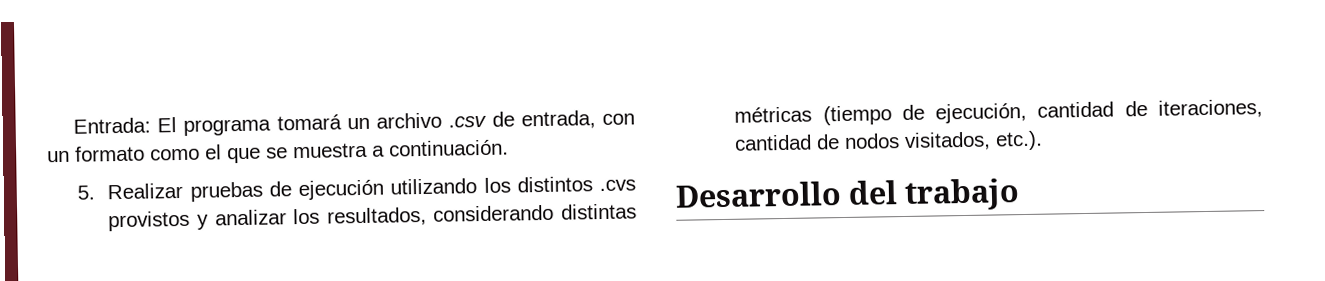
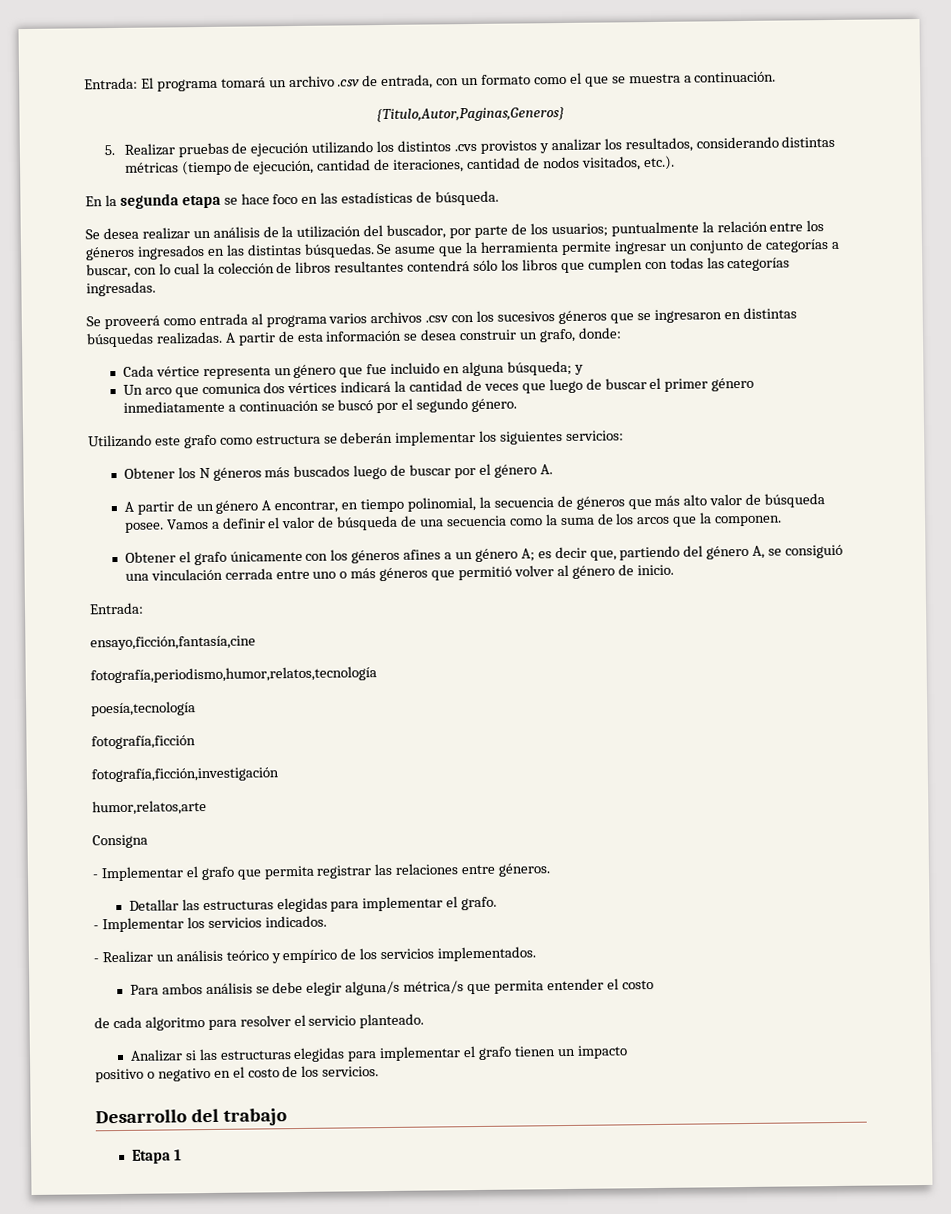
(509, 148) none -> [375,106,565,123] // {Titulo,Autor,Paginas,Generos}
(1044, 140) none -> [85,190,500,209] [85,220,825,240] [85,238,840,261] [86,257,791,279] [86,281,156,297] [86,307,797,330] [86,327,622,348] [122,360,584,380] [122,377,755,398] [122,398,518,414] [88,430,625,449] [123,463,553,481] [123,493,826,515] [124,512,783,533] [124,544,844,566] [124,564,674,582] [89,602,144,615] [90,635,256,651] [90,666,377,684] [91,701,196,717] [91,735,196,750] [91,767,279,783] [92,800,207,816] [92,834,148,849] [92,863,552,882] [128,896,498,913] [93,915,327,933] [93,946,537,964] [129,978,654,996] [94,1013,425,1031] [129,1045,628,1063] [95,1065,380,1083] // En la segunda etapa se hace foco en las estadísticas de búsqueda. // Se desea realizar un análisis de la utilización del buscador, por parte de los usuarios; puntualmente la relación entre los géneros ingresados en las distintas búsquedas. Se asume que la herramienta permite ingresar un conjunto de categorías a buscar, con lo cual la colección de libros resultantes contendrá sólo los libros que cumplen con todas las categorías ingresadas. // Se proveerá como entrada al programa varios archivos .csv con los sucesivos géneros que se ingresaron en distintas búsquedas realizadas. A partir de esta información se desea construir un grafo, donde: // Cada vértice representa un género que fue incluido en alguna búsqueda; y // Un arco que comunica dos vértices indicará la cantidad de veces que luego de buscar el primer género inmediatamente a continuación se buscó por el segundo género. // Utilizando este grafo como estructura se deberán implementar los siguientes servicios: // Obtener los N géneros más buscados luego de buscar por el género A. // A partir de un género A encontrar, en tiempo polinomial, la secuencia de géneros que más alto valor de búsqueda posee. Vamos a definir el valor de búsqueda de una secuencia como la suma de los arcos que la componen. // Obtener el grafo únicamente con los géneros afines a un género A; es decir que, partiendo del género A, se consiguió una vinculación cerrada entre uno o más géneros que permitió volver al género de inicio. // Entrada: // ensayo,ficción,fantasía,cine // fotografía,periodismo,humor,relatos,tecnología // poesía,tecnología // fotografía,ficción // fotografía,ficción,investigación // humor,relatos,arte // Consigna // - Implementar el grafo que permita registrar las relaciones entre géneros. // Detallar las estructuras elegidas para implementar el grafo. // - Implementar los servicios indicados. // - Realizar un análisis teórico y empírico de los servicios implementados. // Para ambos análisis se debe elegir alguna/s métrica/s que permita entender el costo // de cada algoritmo para resolver el servicio planteado. // Analizar si las estructuras elegidas para implementar el grafo tienen un impacto // positivo o negativo en el costo de los servicios.
(1021, 194) none -> [131,1149,182,1164] // Etapa 1

